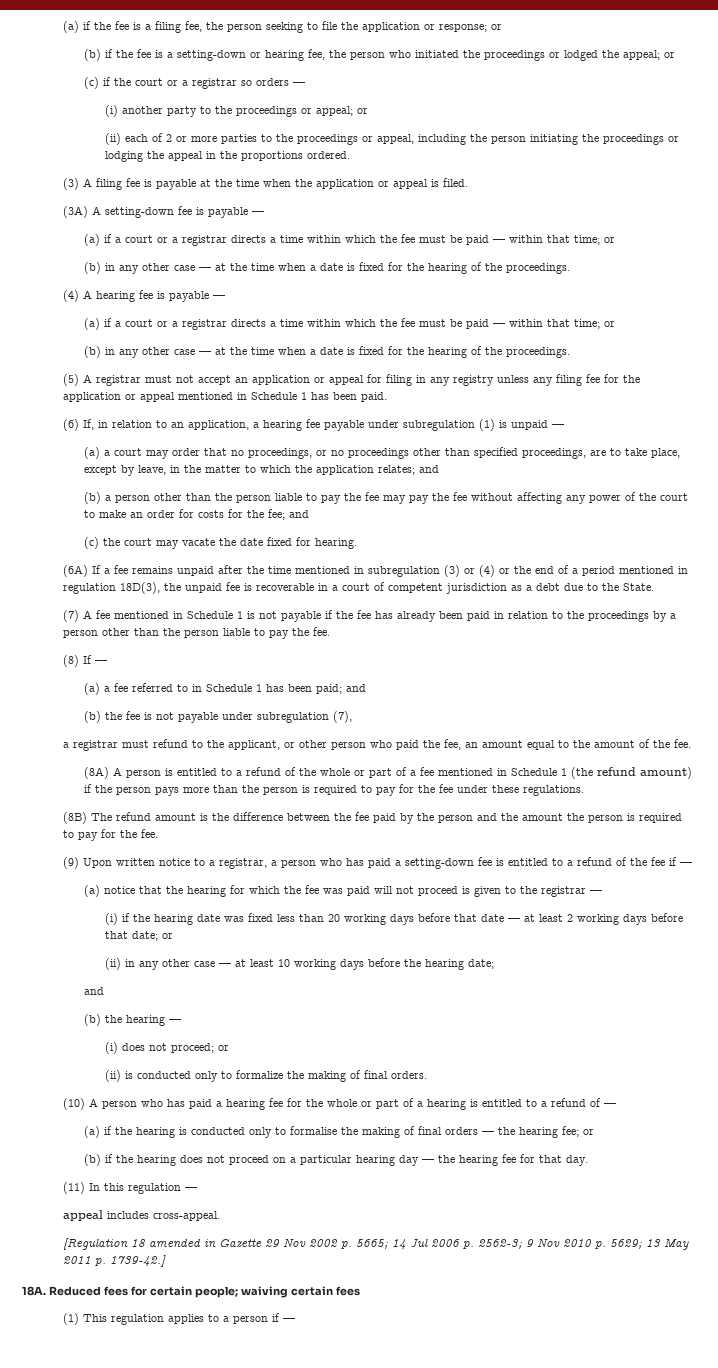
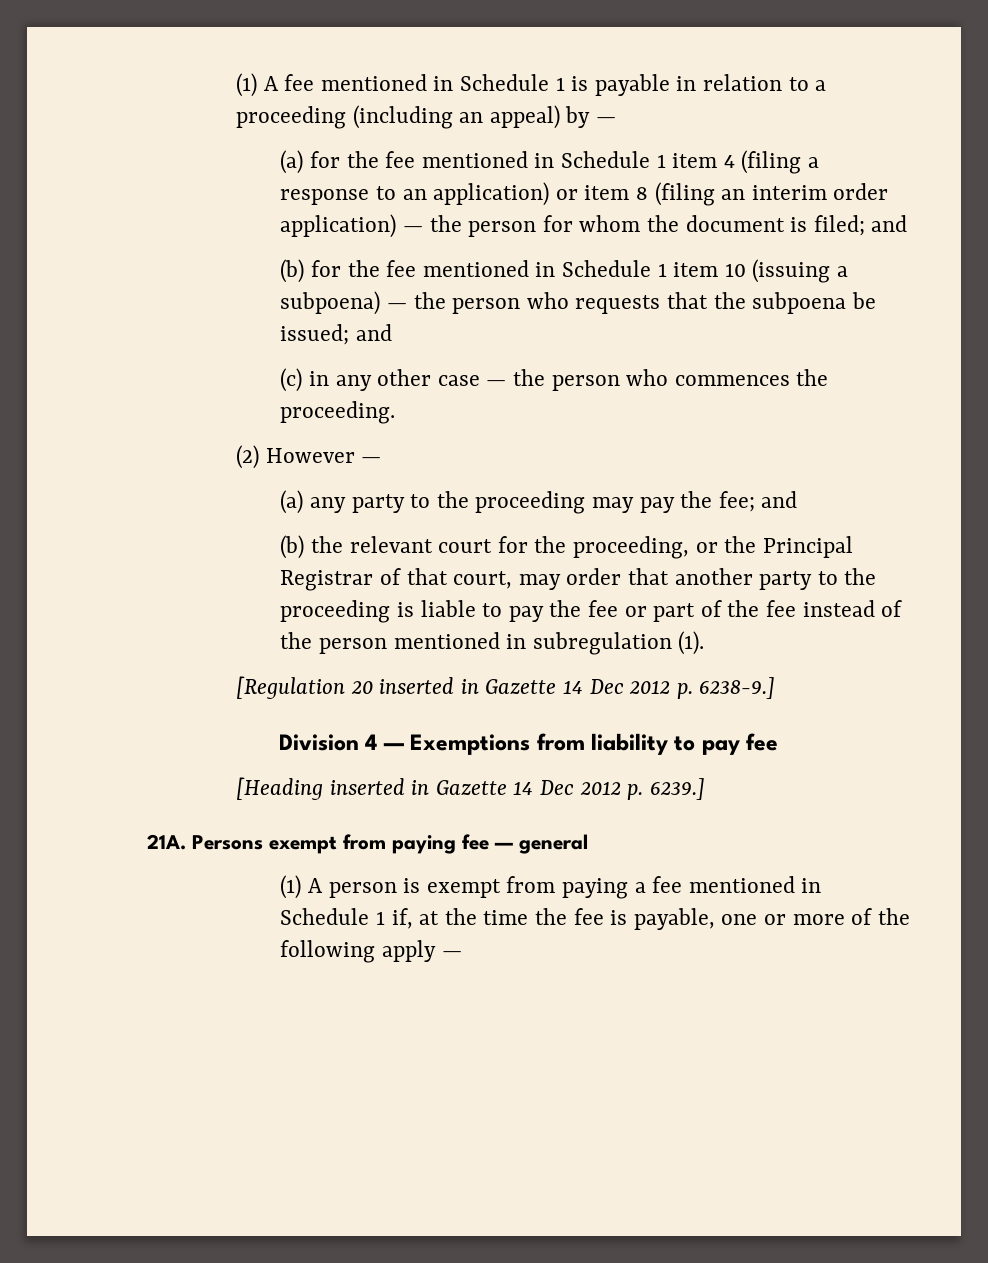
[63,21,503,33] [84,49,676,61] [84,77,306,89] [104,105,368,117] [104,133,679,145] [104,151,350,162] [63,178,469,190] [63,206,265,218] [84,234,616,246] [84,262,571,274] [63,290,226,302] [84,318,616,330] [84,346,571,358] [63,374,641,386] [63,392,388,402] [63,419,565,431] [84,447,681,459] [84,465,440,476] [84,492,689,504] [84,509,310,520] [84,537,358,549] [63,565,689,577] [63,582,655,594] [63,610,80,622] (a) if the fee is a filing fee, the person seeking to file the application or response; or // (b) if the fee is a setting-down or hearing fee, the person who initiated the proceedings or lodged the appeal; or // (c) if the court or a registrar so orders — // (i) another party to the proceedings or appeal; or // (ii) each of 2 or more parties to the proceedings or appeal, including the person initiating the proceedings or lodging the appeal in the proportions ordered. // (3) A filing fee is payable at the time when the application or appeal is filed. // (3A) A setting-down fee is payable — // (a) if a court or a registrar directs a time within which the fee must be paid — within that time; or // (b) in any other case — at the time when a date is fixed for the hearing of the proceedings. // (4) A hearing fee is payable — // (a) if a court or a registrar directs a time within which the fee must be paid — within that time; or // (b) in any other case — at the time when a date is fixed for the hearing of the proceedings. // (5) A registrar must not accept an application or appeal for filing in any registry unless any filing fee for the application or appeal mentioned in Schedule 1 has been paid. // (6) If, in relation to an application, a hearing fee payable under subregulation (1) is unpaid — // (a) a court may order that no proceedings, or no proceedings other than specified proceedings, are to take place, except by leave, in the matter to which the application relates; and // (b) a person other than the person liable to pay the fee may pay the fee without affecting any power of the court to make an order for costs for the fee; and // (c) the court may vacate the date fixed for hearing. // (6A) If a fee remains unpaid after the time mentioned in subregulation (3) or (4) or the end of a period mentioned in regulation 18D(3), the unpaid fee is recoverable in a court of competent jurisdiction as a debt due to the State. // (7) -> [235,73,257,97] (1)
[259,610,677,622] [63,627,331,639] [63,655,108,667] [84,683,367,695] [84,711,353,723] [63,739,692,751] [84,767,408,779] not payable if the fee has already been paid in relation to the proceedings by a person other than the person liable to pay the fee. // (8) If — // (a) a fee referred to in Schedule 1 has been paid; and // (b) the fee is not payable under subregulation (7), // a registrar must refund to the applicant, or other person who paid the fee, an amount equal to the amount of the fee. // (8A) A person is entitled to a refund of the whole or part of -> [594,74,827,96] [235,105,616,129] [280,150,820,174] [280,182,889,206] [280,214,908,238] [280,259,849,283] [280,291,876,315] [280,324,392,345] [280,368,829,392] [280,401,396,424] [235,445,382,469] [280,490,798,514] [280,535,853,559] [280,568,877,591] [280,600,903,623] [280,631,705,655] [235,676,776,699] [279,733,778,755] [235,777,705,800] [147,834,588,854] [280,875,629,899] payable in relation to a proceeding (including an appeal) by — // (a) for the fee mentioned in Schedule 1 item 4 (filing a response to an application) or item 8 (filing an interim order application) — the person for whom the document is filed; and // (b) for the fee mentioned in Schedule 1 item 10 (issuing a subpoena) — the person who requests that the subpoena be issued; and // (c) in any other case — the person who commences the proceeding. // (2) However — // (a) any party to the proceeding may pay the fee; and // (b) the relevant court for the proceeding, or the Principal Registrar of that court, may order that another party to the proceeding is liable to pay the fee or part of the fee instead of the person mentioned in subregulation (1). // [Regulation 20 inserted in Gazette 14 Dec 2012 p. 6238-9.] // Division 4 — Exemptions from liability to pay fee // [Heading inserted in Gazette 14 Dec 2012 p. 6239.] // 21A. Persons exempt from paying fee — general // (1) A person is exempt from paying
[571,767,693,779] [84,784,585,796] [63,812,683,824] [63,829,159,841] [63,857,693,869] [84,885,603,897] [104,913,683,925] [104,931,173,941] [104,958,494,970] [84,987,105,995] [84,1014,182,1026] [104,1042,229,1054] [104,1070,427,1082] [63,1098,617,1110] [84,1126,595,1138] [84,1154,589,1166] [63,1182,198,1194] [63,1210,221,1221] [63,1238,690,1250] [63,1255,167,1267] [22,1286,360,1298] [63,1313,281,1325] (the refund amount) if the person pays more than the person is required to pay for the fee under these regulations. // (8B) The refund amount is the difference between the fee paid by the person and the amount the person is required to pay for the fee. // (9) Upon written notice to a registrar, a person who has paid a setting-down fee is entitled to a refund of the fee if — // (a) notice that the hearing for which the fee was paid will not proceed is given to the registrar — // (i) if the hearing date was fixed less than 20 working days before that date — at least 2 working days before that date; or // (ii) in any other case — at least 10 working days before the hearing date; // and // (b) the hearing — // (i) does not proceed; or // (ii) is conducted only to formalize the making of final orders. // (10) A person who has paid a hearing fee for the whole or part of a hearing is entitled to a refund of — // (a) if the hearing is conducted only to formalise the making of final orders — the hearing fee; or // (b) if the hearing does not proceed on a particular hearing day — the hearing fee for that day. // (11) In this regulation — // appeal includes cross-appeal. // [Regulation 18 amended in Gazette 29 Nov 2002 p. 5665; 14 Jul 2006 p. 2562-3; 9 Nov 2010 p. 5629; 13 May 2011 p. 1739-42.] // 18A. Reduced fees for certain people; waiving certain fees // (1) This regulation applies to a person if -> [391,908,910,930] [280,940,436,963] if, at the time the fee is payable, one or more of the following apply

